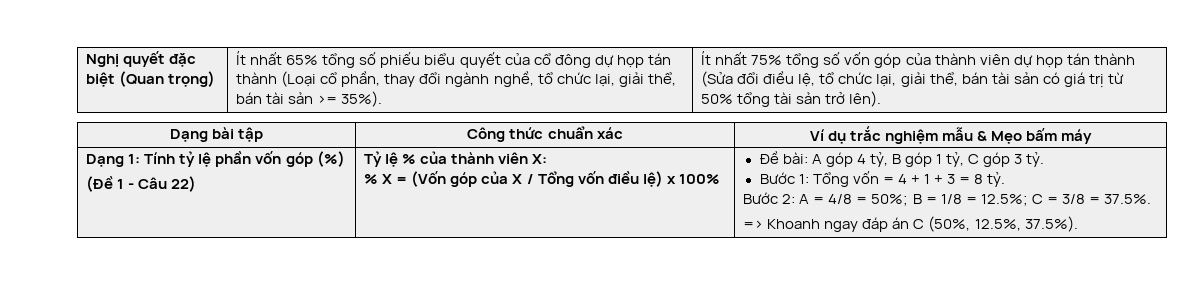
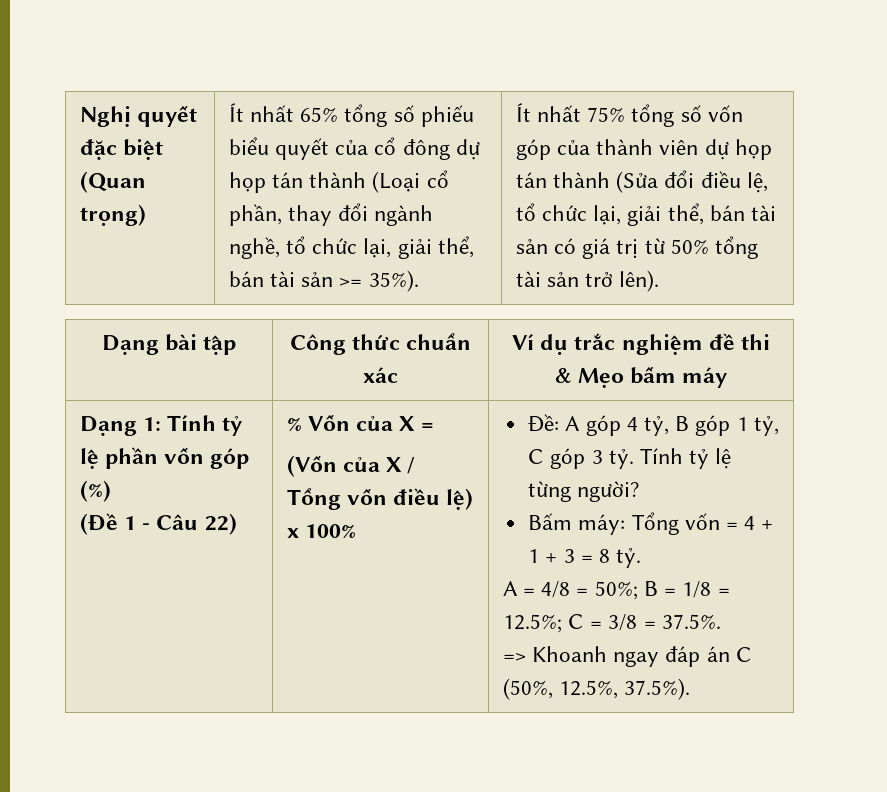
[942,127,973,141] mẫu -> [708,333,771,350] đề thi
[364,151,548,167] [364,174,379,184] Tỷ lệ % của thành viên X: // % -> [286,415,394,431] % Vốn của
[411,171,478,187] (Vốn góp -> [286,455,337,477] // (Vốn
[759,151,808,164] Đề bài: -> [528,414,560,432] Đề:
[759,172,809,184] // Bước 1: -> [639,448,732,469] [528,481,640,502] [528,513,626,535] Tính tỷ lệ từng người? // Bấm máy:
[743,192,796,204] Bước 2: -> (642, 558) none

